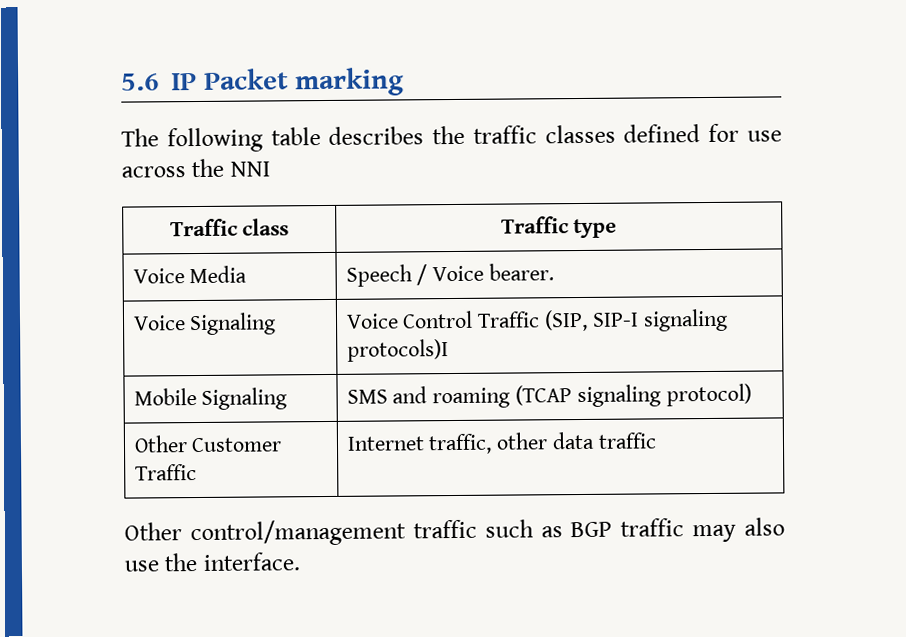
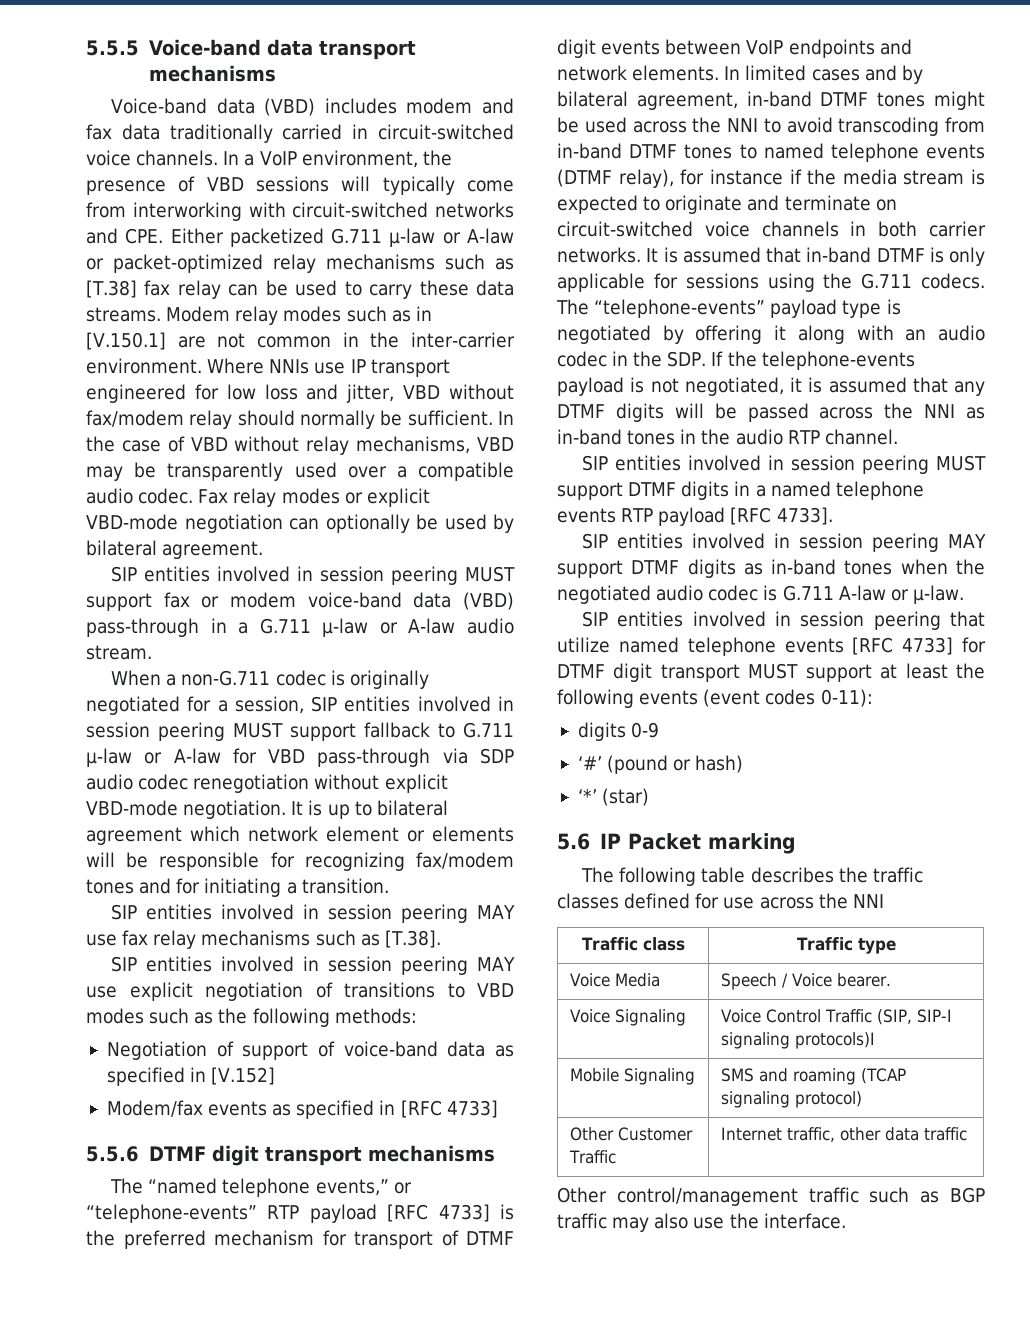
(121, 82) none -> [86,39,417,60] [148,65,276,82] [111,98,514,116] [86,124,514,143] [86,150,452,168] [86,176,514,195] [86,202,514,221] [86,228,514,247] [86,254,514,273] [86,280,514,299] [86,306,432,325] [86,332,516,350] [86,358,450,377] [86,384,514,403] [86,410,514,429] [86,436,514,455] [86,462,514,481] [86,488,430,507] [86,514,514,533] [86,540,264,559] [111,566,515,585] [86,592,514,611] [86,618,514,637] [86,645,152,660] [111,670,429,689] [86,696,514,715] [86,722,514,741] [86,748,514,767] [86,774,448,793] [86,800,448,819] [86,826,514,845] [86,852,514,871] [86,878,389,897] [111,904,516,923] [86,930,441,949] [111,956,516,975] [86,982,514,1001] [86,1008,417,1027] [106,1041,514,1060] [106,1067,276,1086] [106,1100,498,1119] [86,1145,495,1166] [110,1178,412,1197] [86,1204,514,1223] [86,1230,514,1249] [557,39,912,58] [557,65,923,84] [557,91,985,110] [557,117,985,136] [557,143,985,162] [557,169,985,188] [557,195,897,214] [557,221,986,237] [557,247,985,266] [557,273,985,292] [556,299,901,318] [557,325,985,344] [557,351,915,370] [557,377,985,396] [557,403,985,422] [557,429,898,445] [582,455,986,474] [557,481,924,500] [557,507,833,526] [582,533,987,552] [557,559,985,578] [557,585,964,604] [582,611,985,630] [557,637,986,656] [557,663,985,682] [557,689,873,708] [577,722,660,741] [577,755,744,774] [577,788,650,806] 5.5.5 Voice-band data transport mechanisms // Voice-band data (VBD) includes modem and fax data traditionally carried in circuit-switched voice channels. In a VoIP environment, the presence of VBD sessions will typically come from interworking with circuit-switched networks and CPE. Either packetized G.711 µ-law or A-law or packet-optimized relay mechanisms such as [T.38] fax relay can be used to carry these data streams. Modem relay modes such as in [V.150.1] are not common in the inter-carrier environment. Where NNIs use IP transport engineered for low loss and jitter, VBD without fax/modem relay should normally be sufficient. In the case of VBD without relay mechanisms, VBD may be transparently used over a compatible audio codec. Fax relay modes or explicit VBD-mode negotiation can optionally be used by bilateral agreement. // SIP entities involved in session peering MUST support fax or modem voice-band data (VBD) pass-through in a G.711 µ-law or A-law audio stream. // When a non-G.711 codec is originally negotiated for a session, SIP entities involved in session peering MUST support fallback to G.711 µ-law or A-law for VBD pass-through via SDP audio codec renegotiation without explicit VBD-mode negotiation. It is up to bilateral agreement which network element or elements will be responsible for recognizing fax/modem tones and for initiating a transition. // SIP entities involved in session peering MAY use fax relay mechanisms such as [T.38]. // SIP entities involved in session peering MAY use explicit negotiation of transitions to VBD modes such as the following methods: // Negotiation of support of voice-band data as specified in [V.152] // Modem/fax events as specified in [RFC 4733] // 5.5.6 DTMF digit transport mechanisms // The “named telephone events,” or “telephone-events” RTP payload [RFC 4733] is the preferred mechanism for transport of DTMF digit events between VoIP endpoints and network elements. In limited cases and by bilateral agreement, in-band DTMF tones might be used across the NNI to avoid transcoding from in-band DTMF tones to named telephone events (DTMF relay), for instance if the media stream is expected to originate and terminate on circuit-switched voice channels in both carrier networks. It is assumed that in-band DTMF is only applicable for sessions using the G.711 codecs. The “telephone-events” payload type is negotiated by offering it along with an audio codec in the SDP. If the telephone-events payload is not negotiated, it is assumed that any DTMF digits will be passed across the NNI as in-band tones in the audio RTP channel. // SIP entities involved in session peering MUST support DTMF digits in a named telephone events RTP payload [RFC 4733]. // SIP entities involved in session peering MAY support DTMF digits as in-band tones when the negotiated audio codec is G.711 A-law or µ-law. // SIP entities involved in session peering that utilize named telephone events [RFC 4733] for DTMF digit transport MUST support at least the following events (event codes 0-11): // digits 0-9 // ‘#’ (pound or hash) // ‘*’ (star) //

